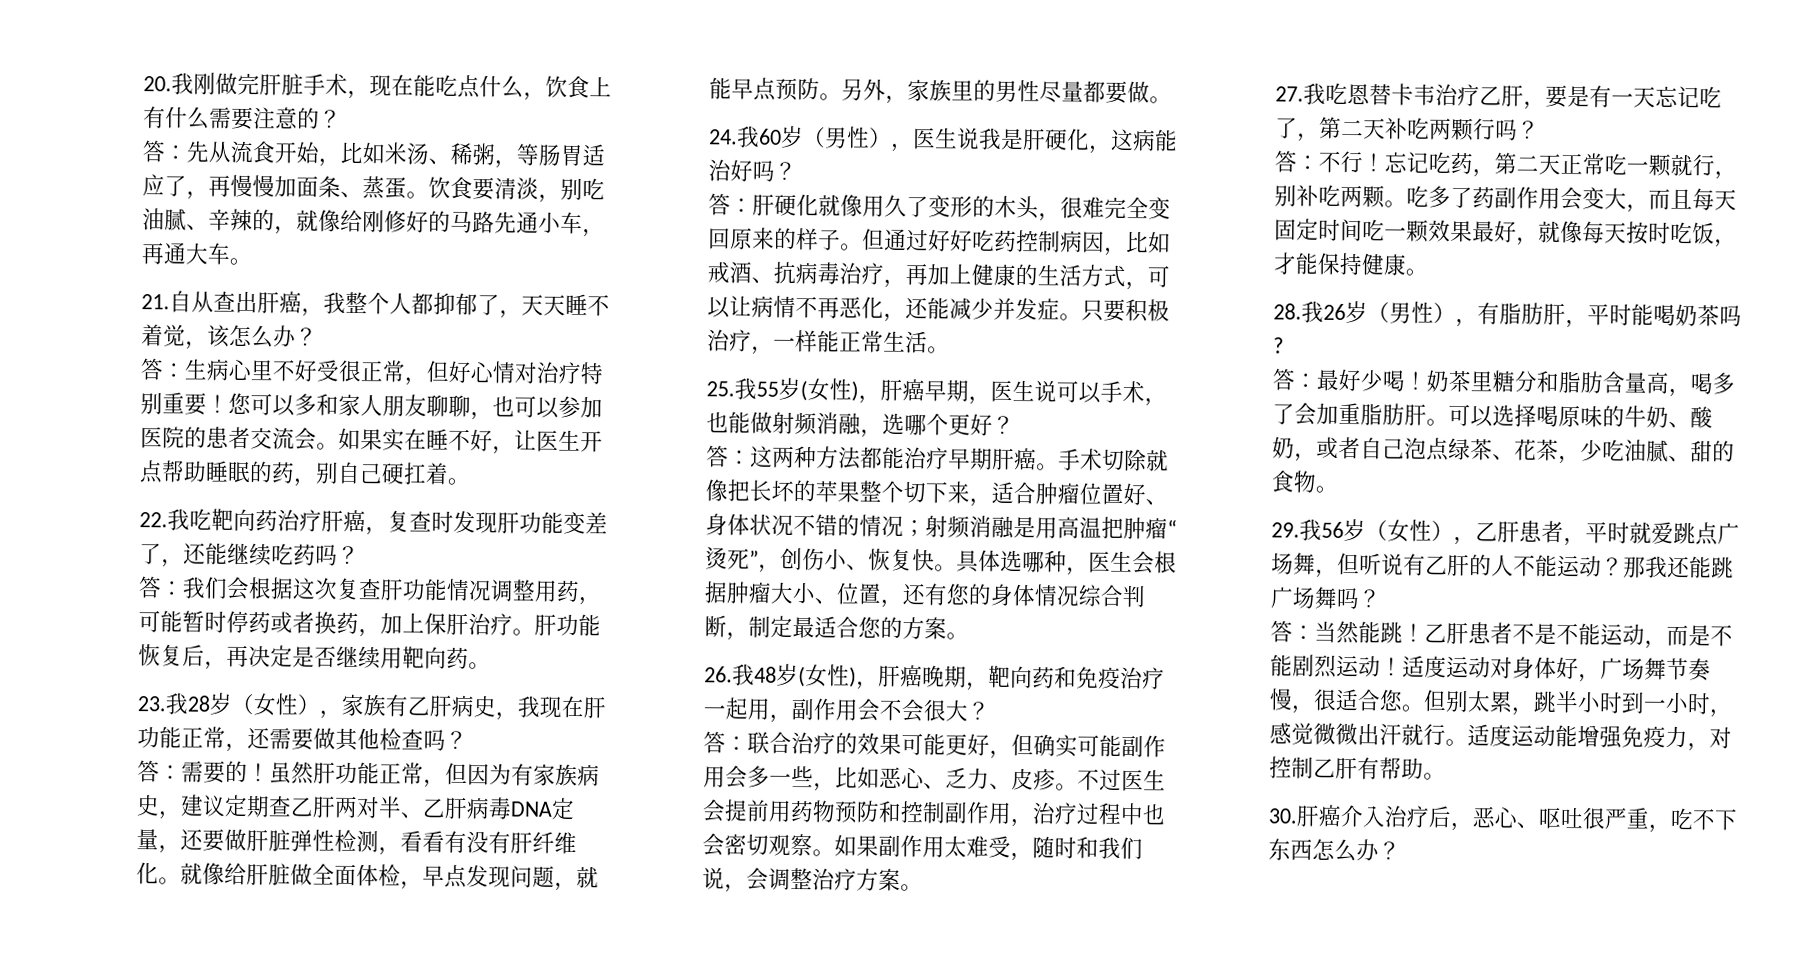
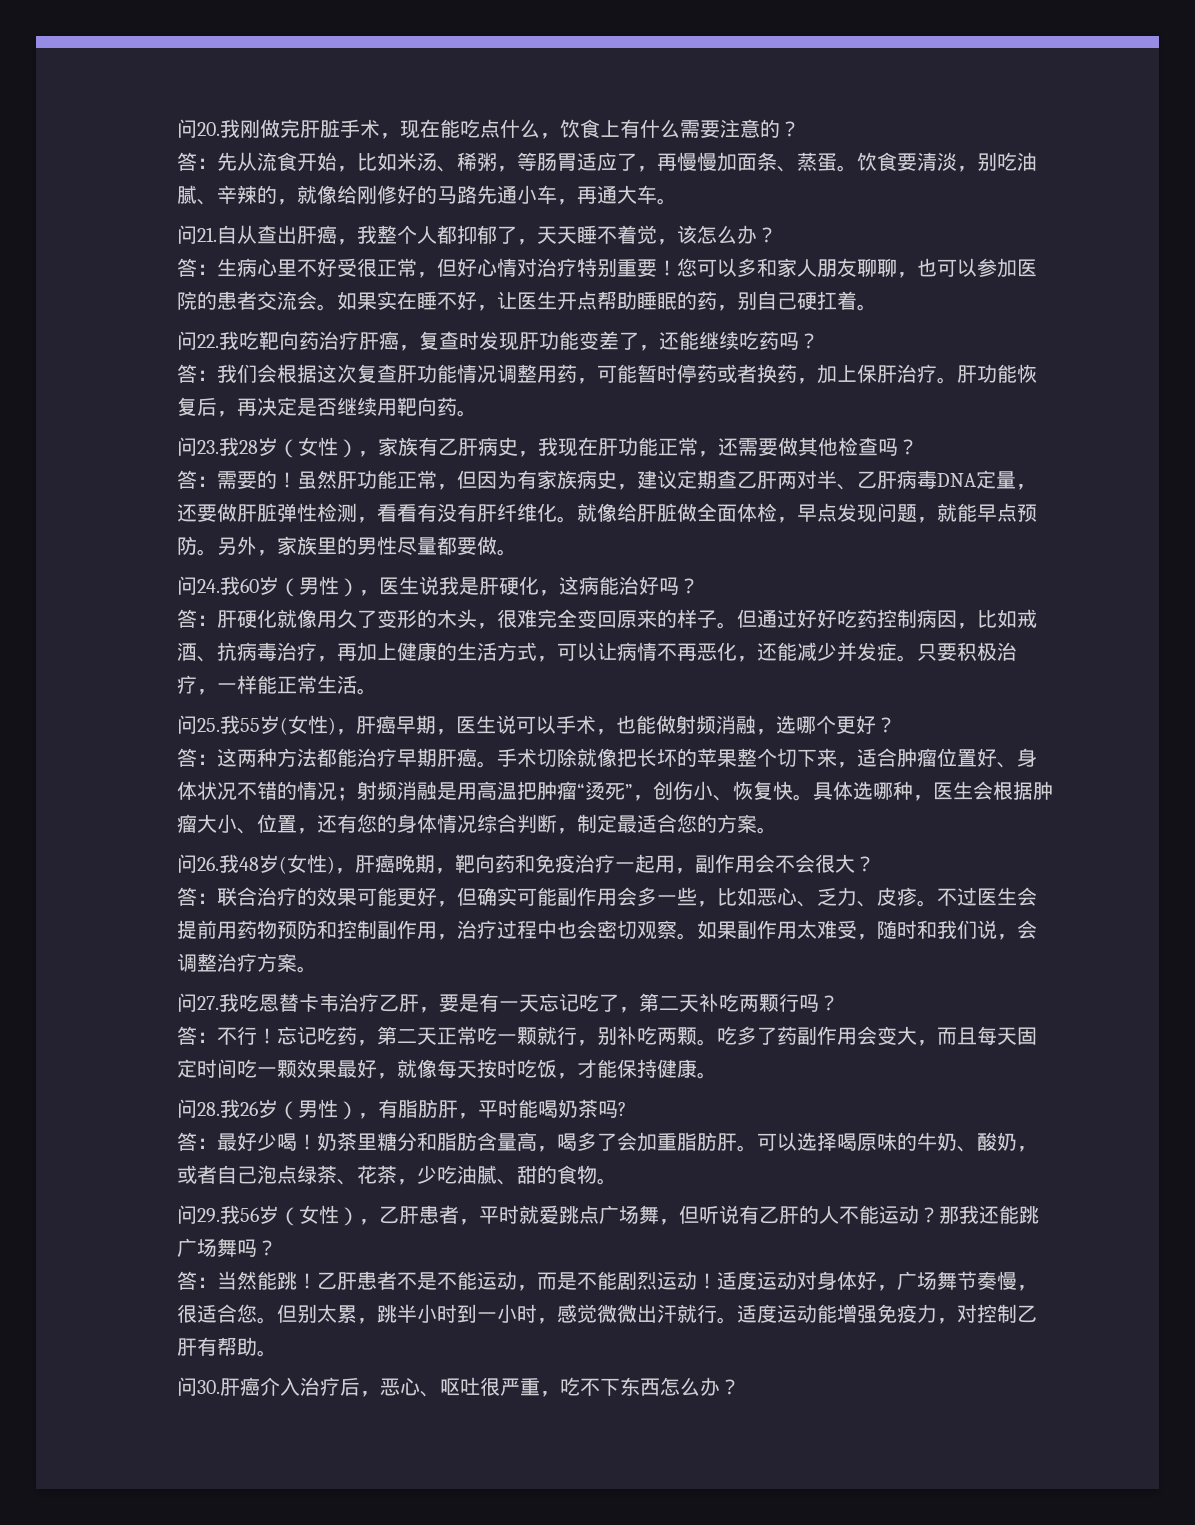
(142, 84) none -> [177,119,198,138] 问
(252, 261) none -> [177,225,198,244] 问
(470, 481) none -> [177,331,198,350] 问
(491, 666) none -> [177,437,198,456] 问
(1172, 100) none -> [177,576,198,595] 问
(950, 350) none -> [177,715,198,734] 问
(969, 636) none -> [177,854,198,873] 问
(923, 887) none -> [177,993,198,1012] 问
(1428, 272) none -> [177,1099,198,1118] 问
(1338, 489) none -> [177,1205,198,1224] 问
(1446, 776) none -> [177,1377,198,1396] 问

